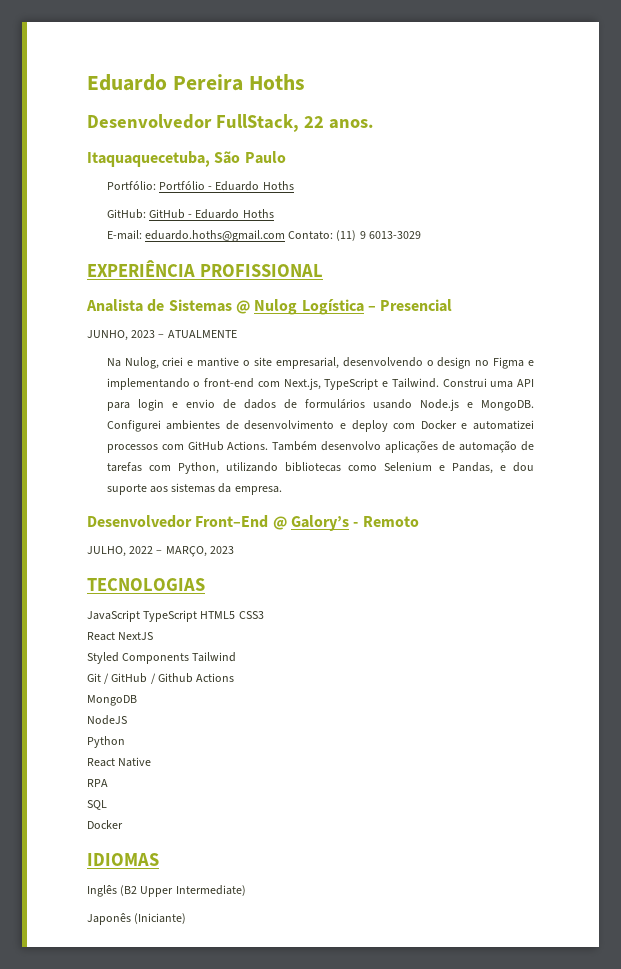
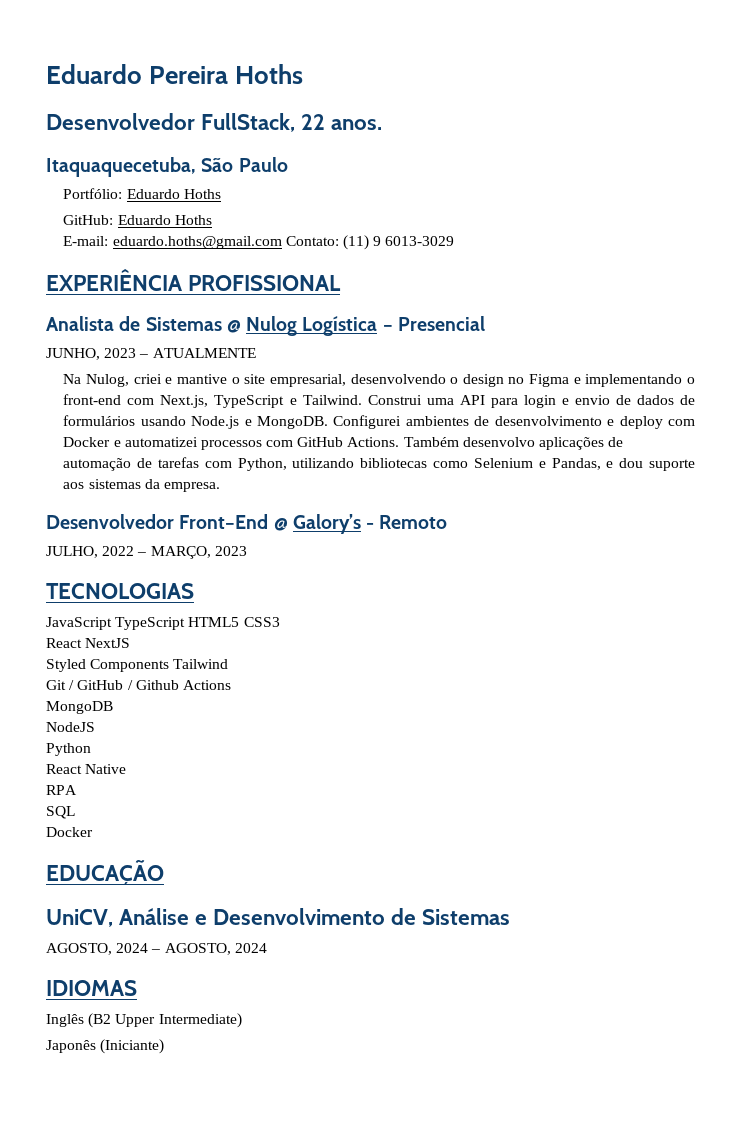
[158,181,213,190] Portfólio - -> (123, 193) none
[148,209,193,219] GitHub - -> (114, 220) none
(123, 824) none -> [46,860,164,885] [46,908,511,927] [46,943,267,955] // EDUCAÇÃO // UniCV, Análise e Desenvolvimento de Sistemas // AGOSTO, 2024 – AGOSTO, 2024

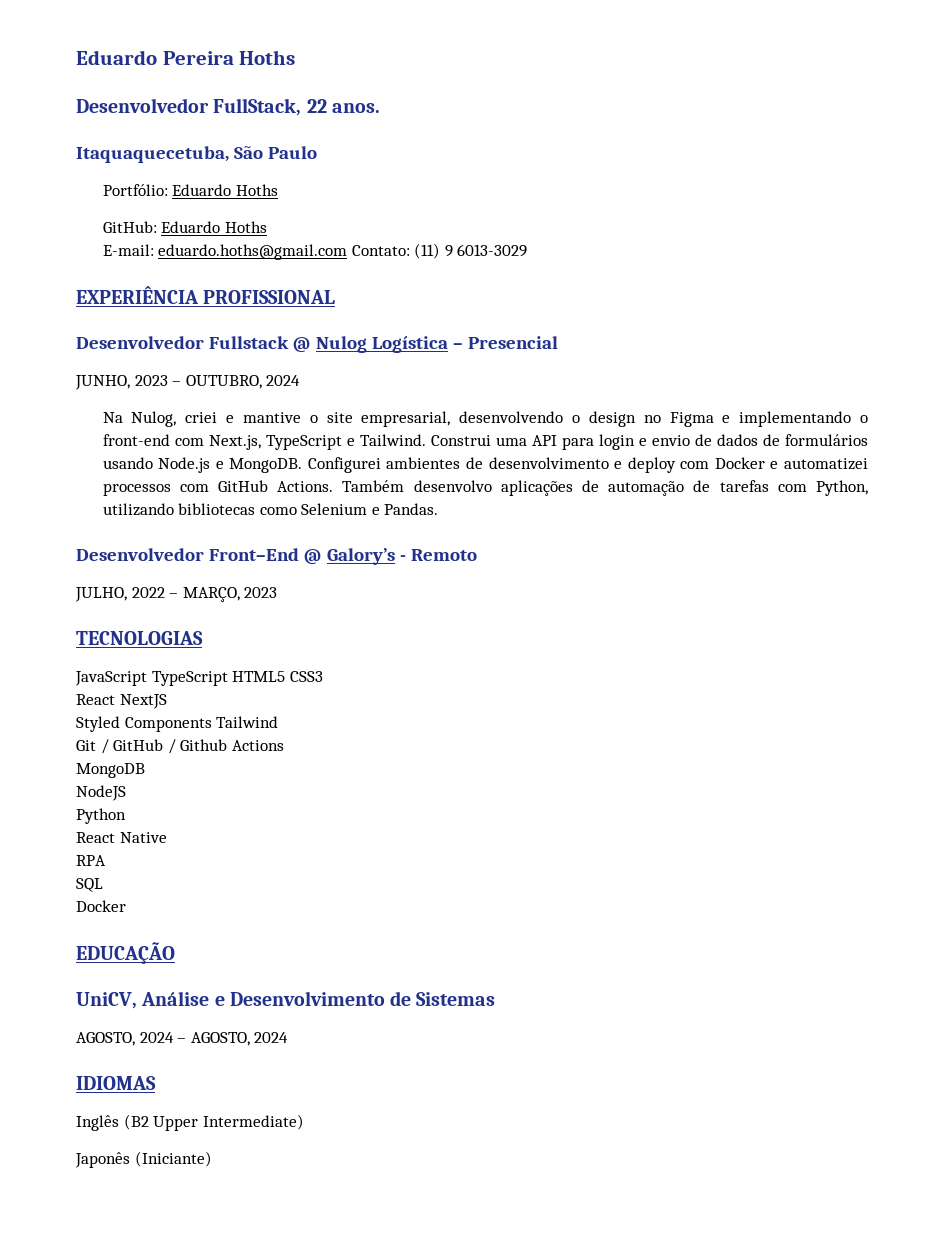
[46,316,222,331] Analista de Sistemas -> [76,336,289,349] Desenvolvedor Fullstack
[152,348,256,358] ATUALMENTE -> [185,375,301,389] OUTUBRO, 2024
[551,458,696,471] [63,479,220,492] Pandas, e dou suporte aos sistemas da empresa. -> [384,503,439,515] Pandas.

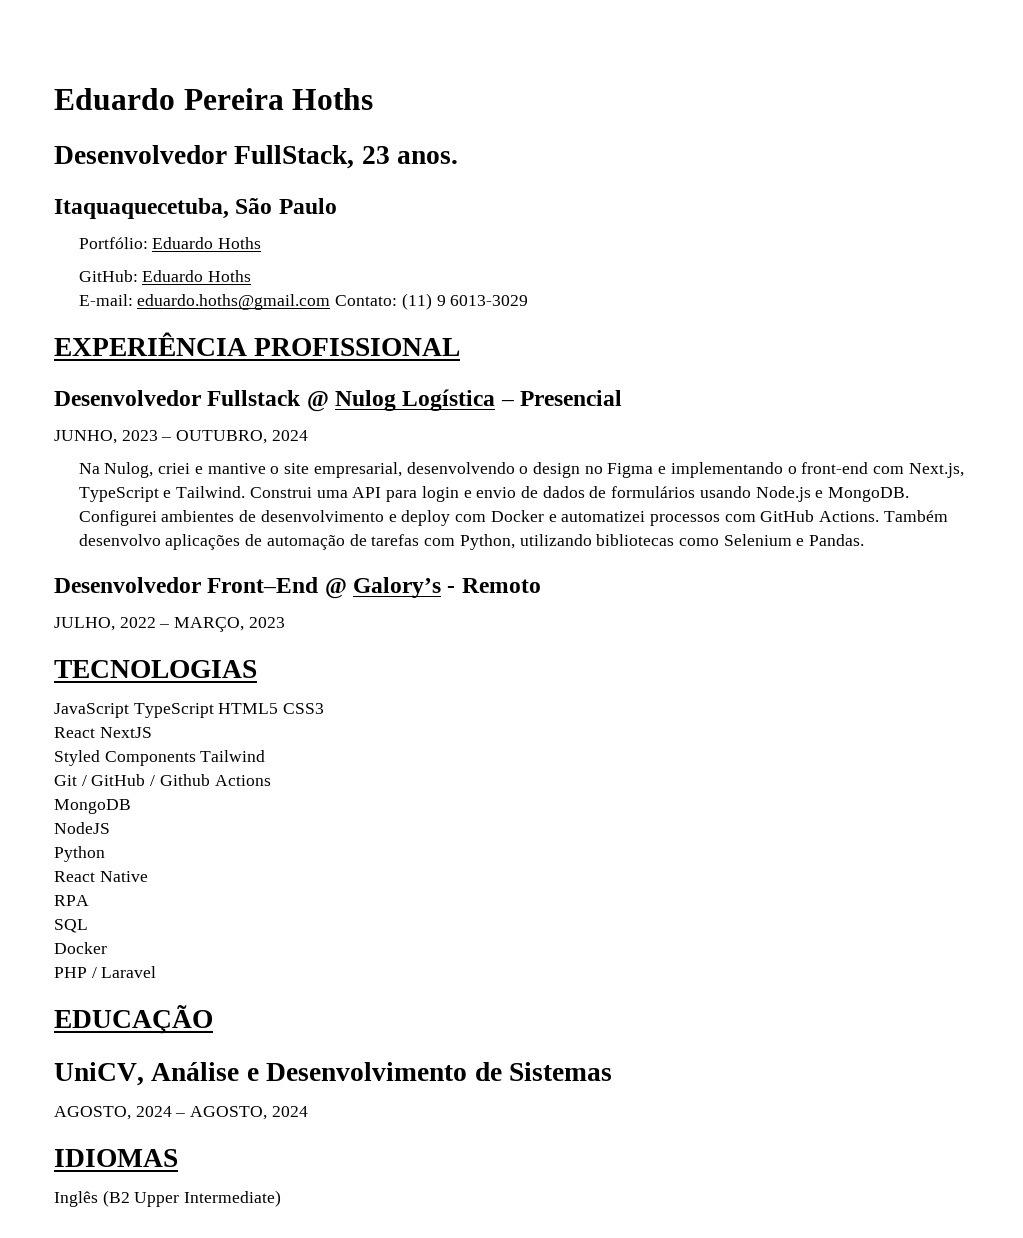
[306,99,327,113] 22 -> [361,146,390,164] 23
(126, 906) none -> [54,966,157,978] // PHP / Laravel
[75,1151,212,1168] // Japonês (Iniciante) -> (282, 1198) none

